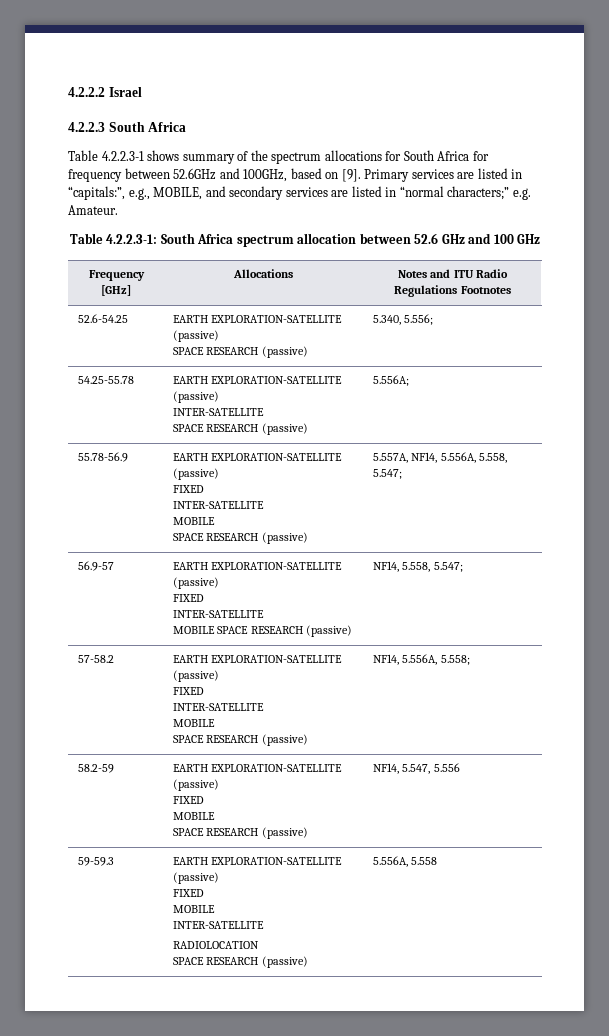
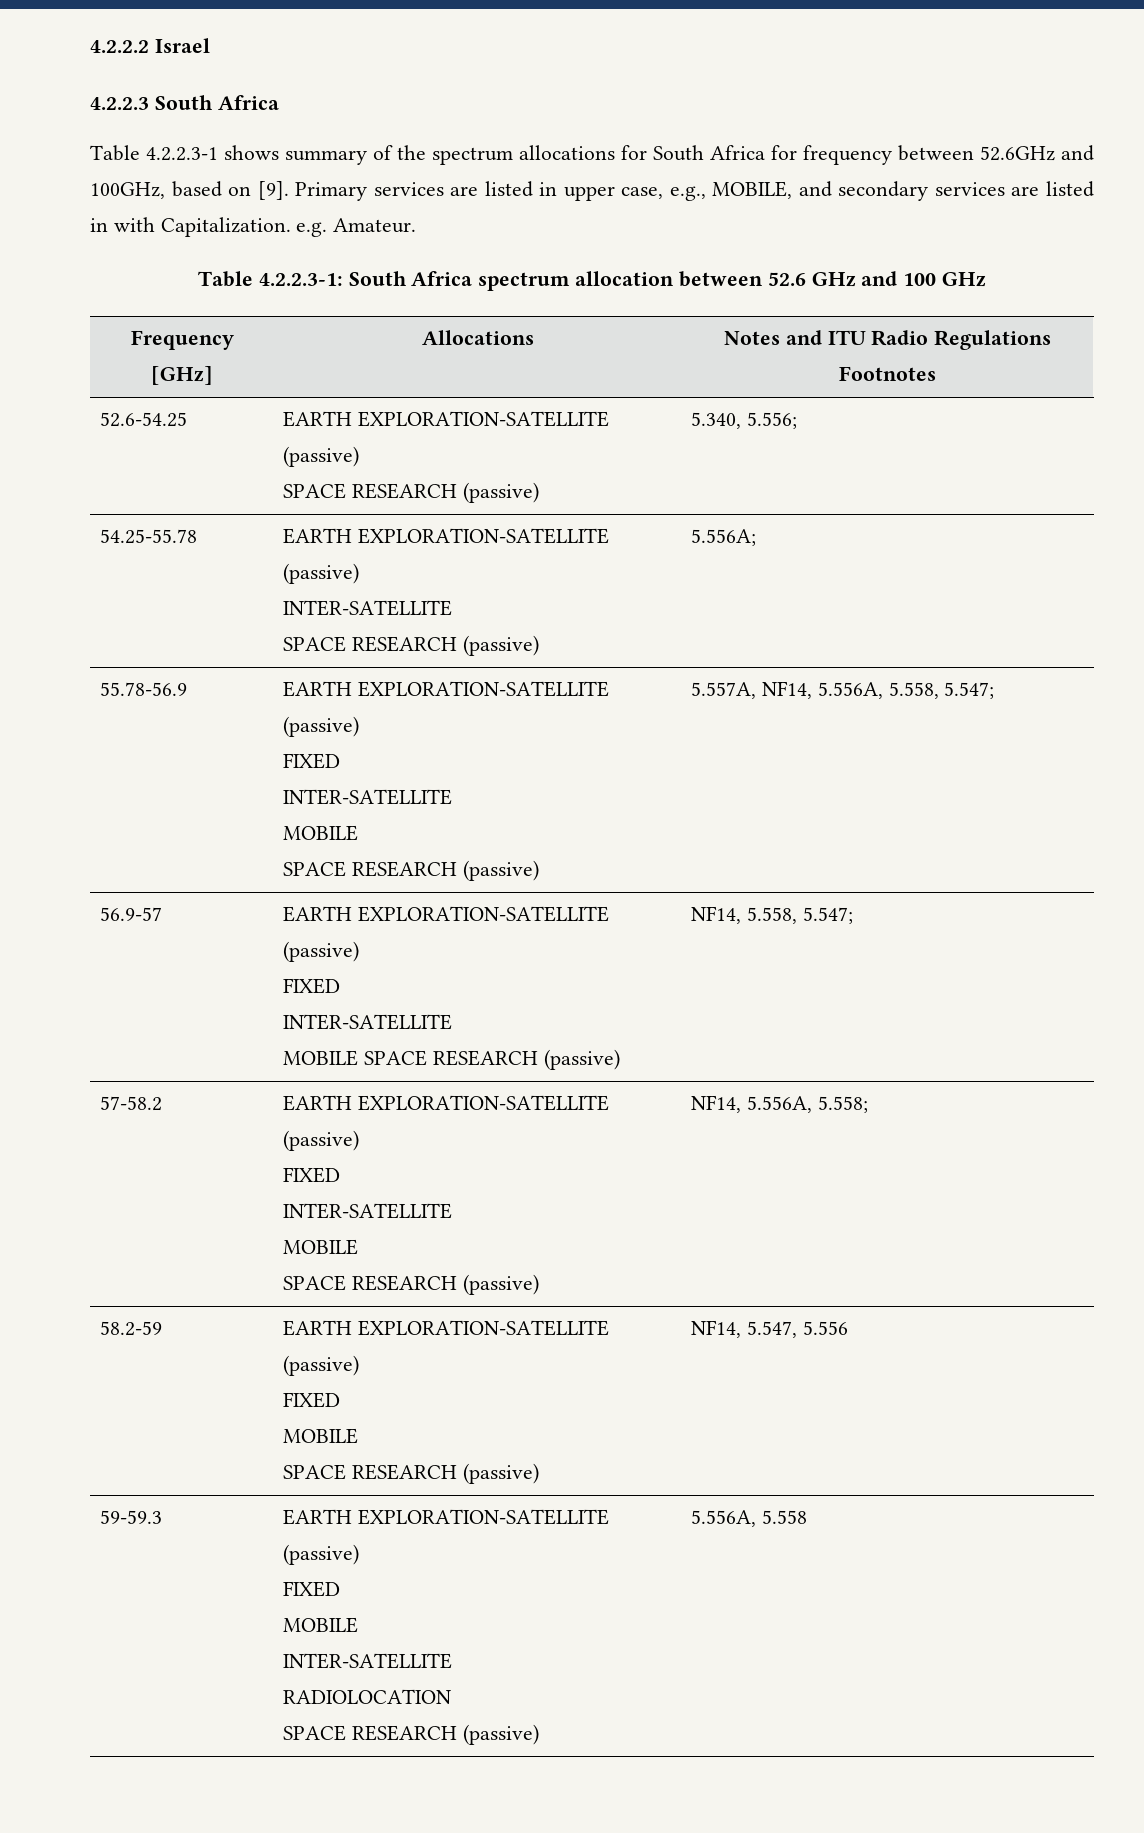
[68,186,125,200] “capitals:”, -> [563,186,664,201] upper case,
[399,186,510,200] “normal characters;” -> [113,217,291,237] with Capitalization.

